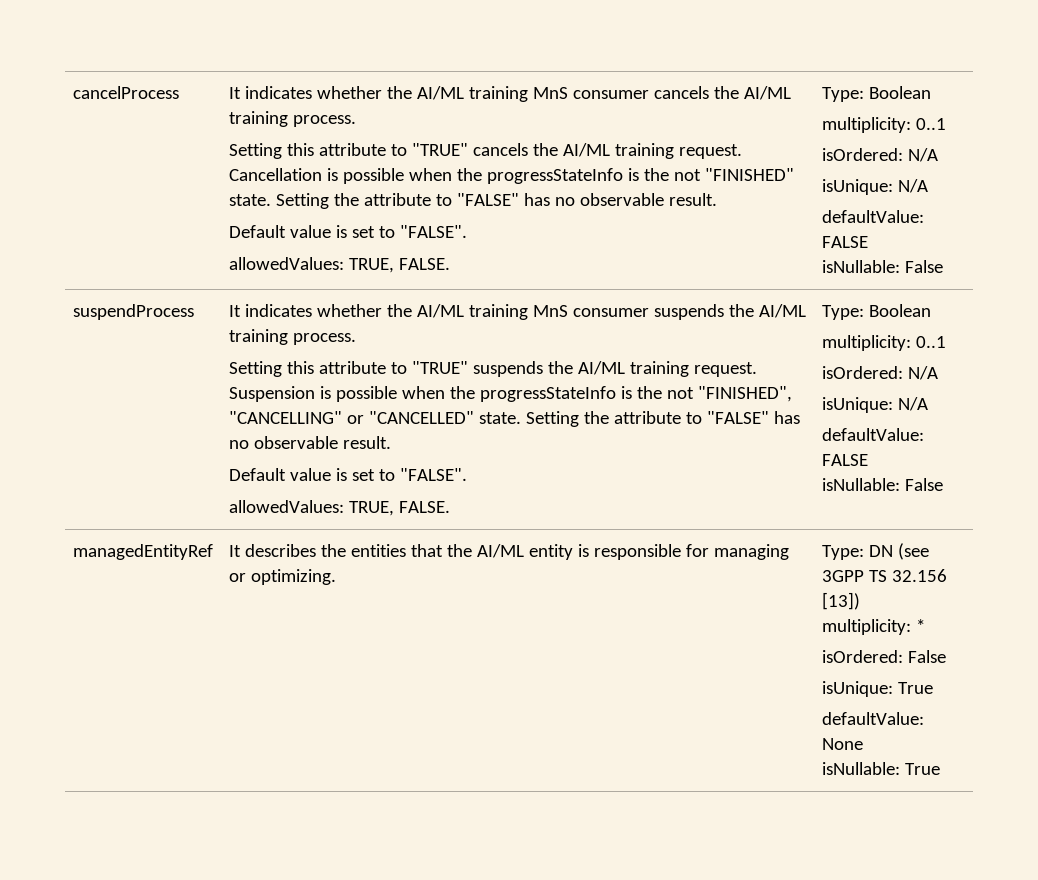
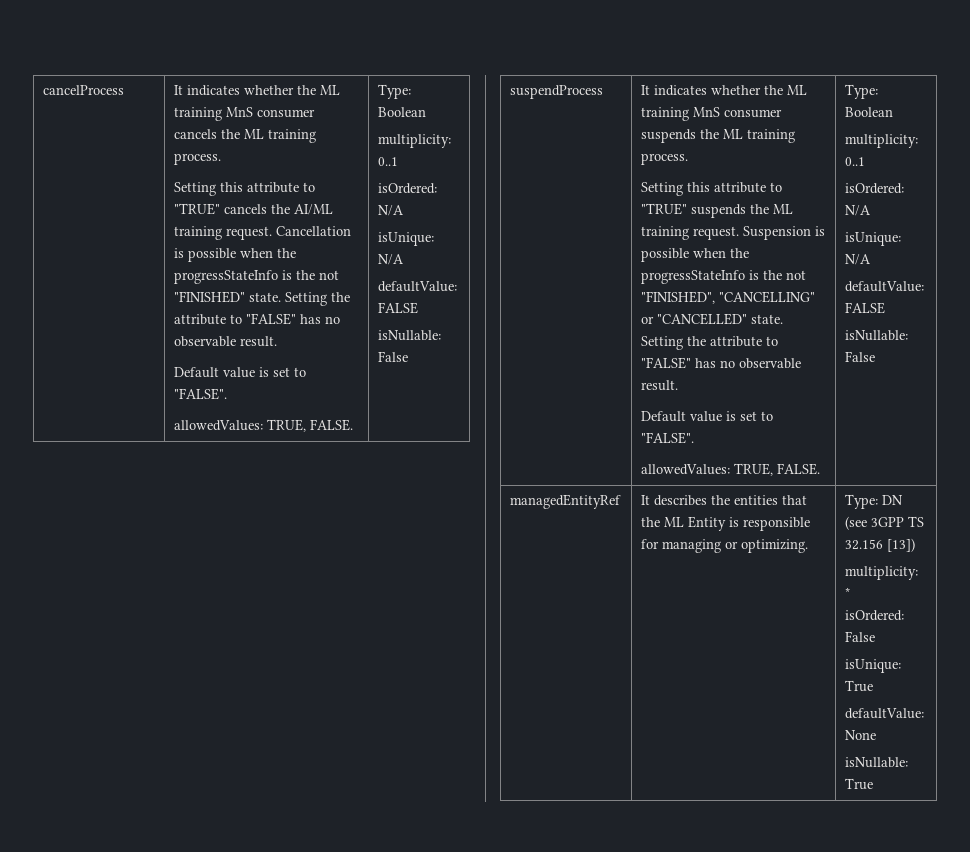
[416,86,464,100] AI/ML -> [320,85,341,95] ML
[743,86,791,100] AI/ML -> [244,129,265,139] ML
[416,304,464,318] AI/ML -> [787,85,808,95] ML
[758,304,806,318] AI/ML -> [723,129,744,139] ML
[577,361,625,375] AI/ML -> [773,204,794,214] ML
[476,544,573,560] AI/ML entity -> [664,516,727,531] ML Entity

